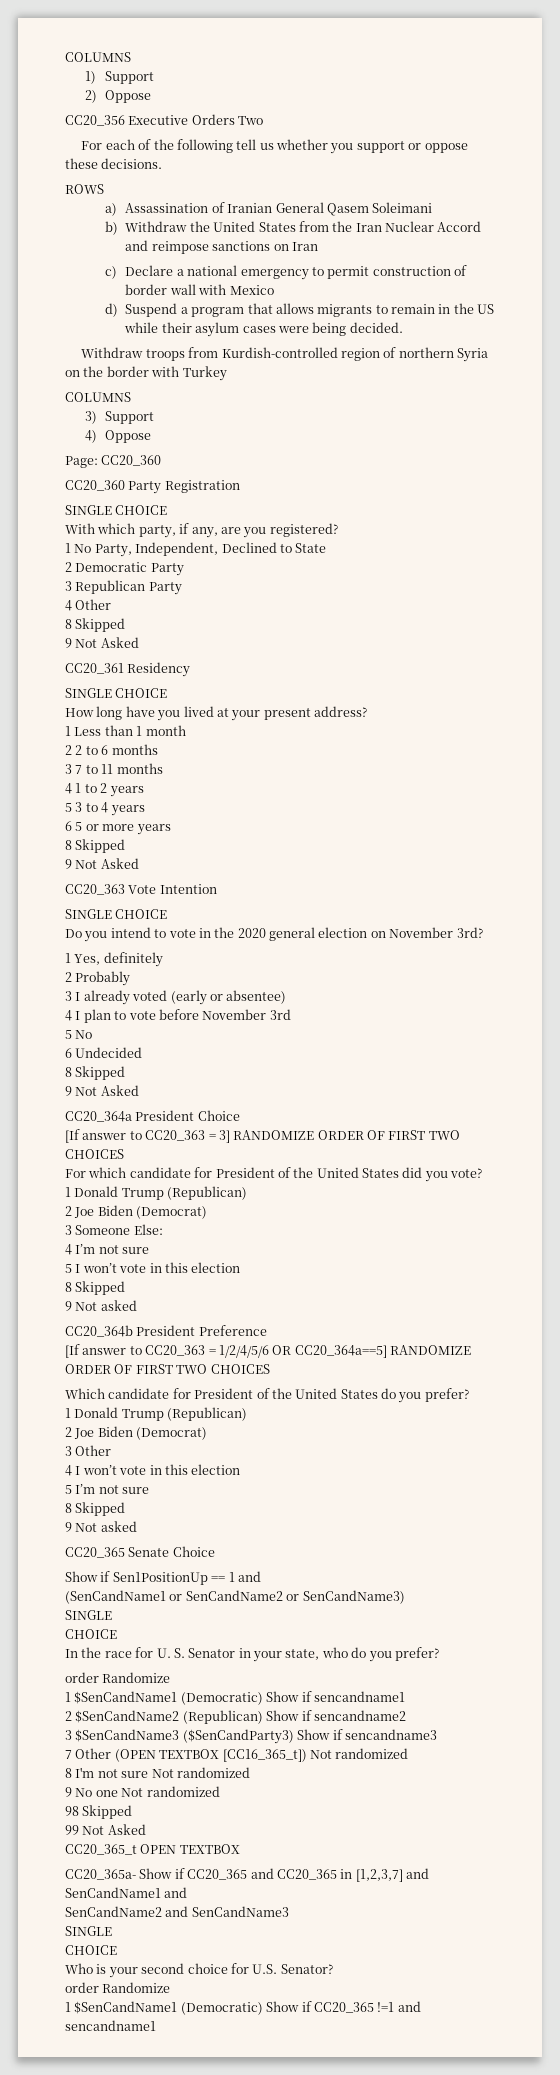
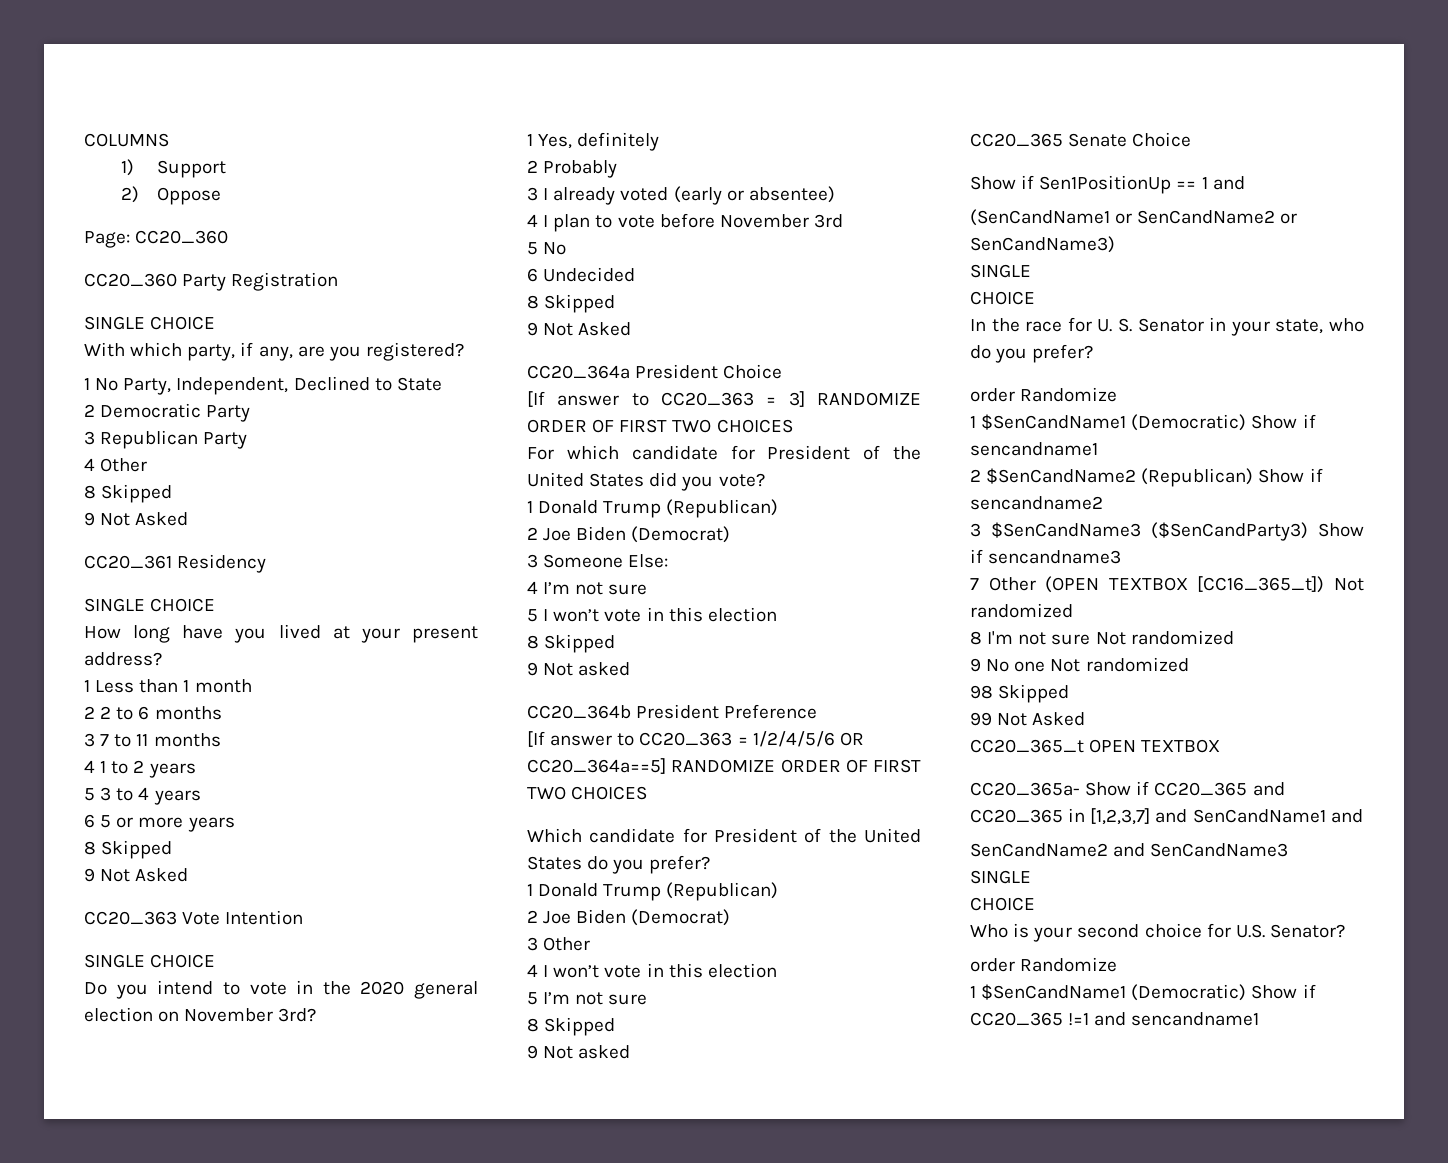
[85,90,152,103] [65,114,264,126] [81,139,468,154] [65,158,163,169] [65,184,104,194] [105,202,433,216] [105,221,482,235] [125,240,318,254] [105,265,468,280] [125,284,274,295] [105,303,495,317] [124,322,403,337] [81,347,489,362] [65,366,227,381] [65,392,131,402] [85,411,155,424] [85,430,98,443] // 2) Oppose // CC20_356 Executive Orders Two // For each of the following tell us whether you support or oppose these decisions. // ROWS // a) Assassination of Iranian General Qasem Soleimani // b) Withdraw the United States from the Iran Nuclear Accord and reimpose sanctions on Iran // c) Declare a national emergency to permit construction of border wall with Mexico // d) Suspend a program that allows migrants to remain in the US while their asylum cases were being decided. // Withdraw troops from Kurdish-controlled region of northern Syria on the border with Turkey // COLUMNS // 3) Support // 4) -> [120,186,139,203] // 2)

